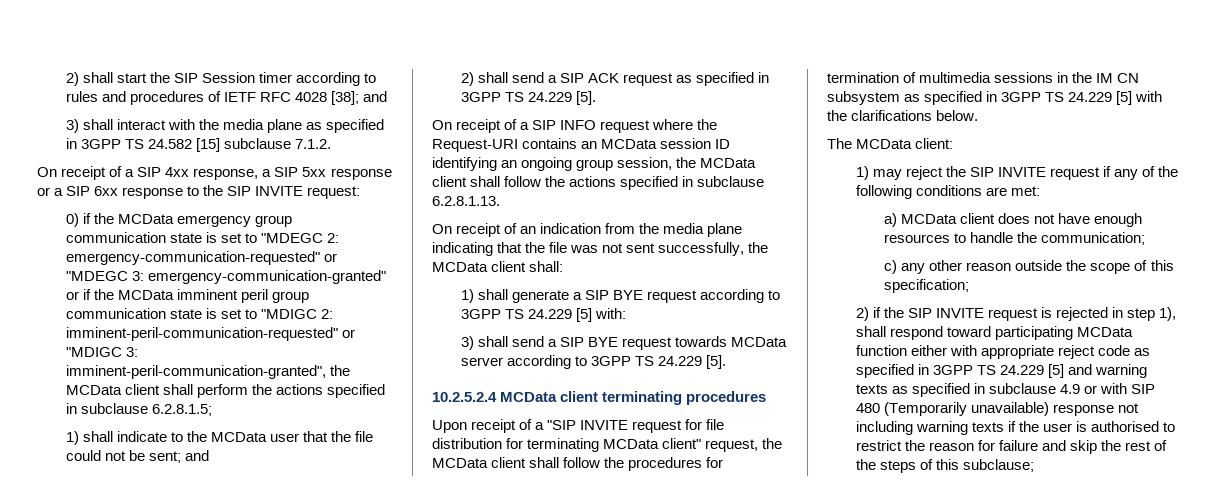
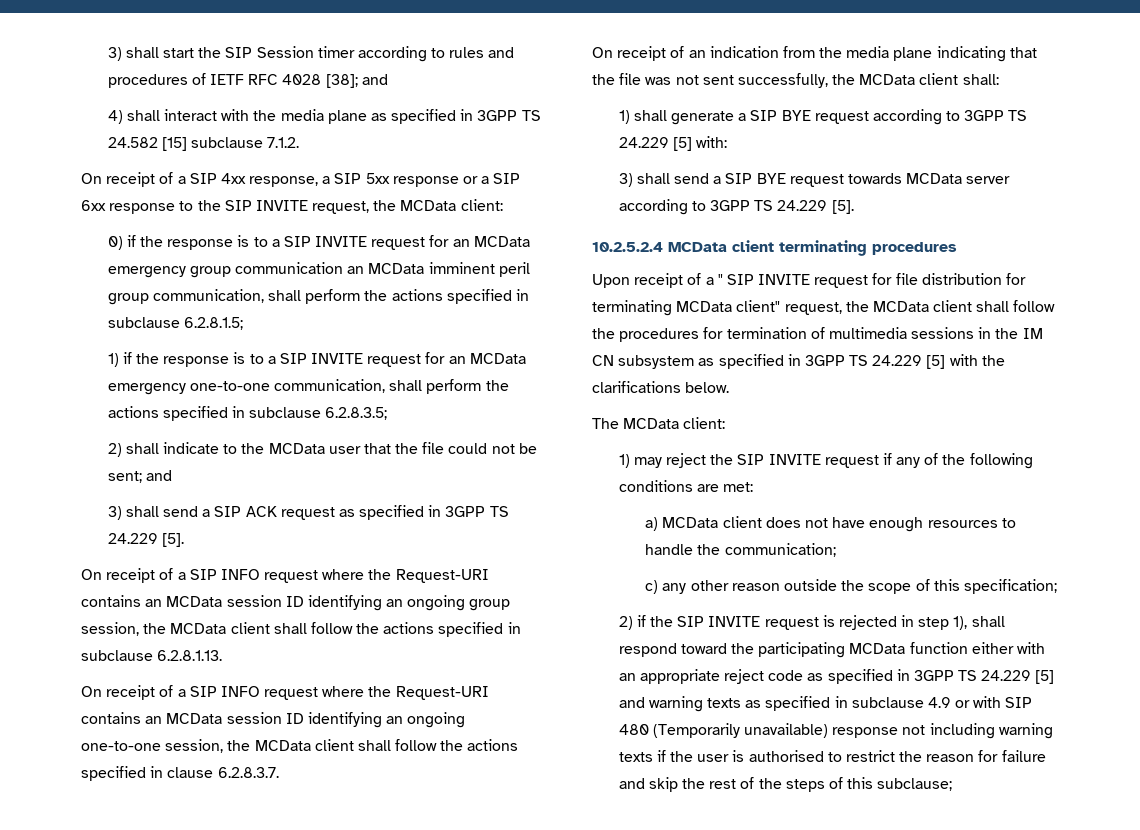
[65,72,79,86] 2) -> [107,47,122,61] 3)
[65,119,79,133] 3) -> [107,110,123,124] 4)
[307,186,361,199] request: -> [312,199,503,214] request, the MCData client:
[117,214,292,227] [65,232,339,243] [65,251,337,265] [65,270,386,284] [65,289,309,303] [65,308,333,319] [65,327,355,341] [65,347,138,357] [65,365,350,379] [65,384,160,395] MCData emergency group communication state is set to "MDEGC 2: emergency-communication-requested" or "MDEGC 3: emergency-communication-granted" or if the MCData imminent peril group communication state is set to "MDIGC 2: imminent-peril-communication-requested" or "MDIGC 3: imminent-peril-communication-granted", the MCData client -> [167,235,530,250] [107,262,530,278] [107,289,264,305] response is to a SIP INVITE request for an MCData emergency group communication an MCData imminent peril group communication,
(79, 438) none -> [122,352,526,367] [107,379,509,395] [107,406,388,421] [107,443,122,457] if the response is to a SIP INVITE request for an MCData emergency one-to-one communication, shall perform the actions specified in subclause 6.2.8.3.5; // 2)
[460,72,474,86] 2) -> [107,506,122,520] 3)
(500, 201) none -> [81,685,489,700] [81,712,466,728] [81,739,519,753] [81,766,279,781] // On receipt of a SIP INFO request where the Request-URI contains an MCData session ID identifying an ongoing one-to-one session, the MCData client shall follow the actions specified in clause 6.2.8.3.7.
[547,420,577,430] "SIP -> [717,274,754,285] " SIP
(991, 331) none -> [730,643,754,654] the
(977, 350) none -> [618,673,636,681] an

